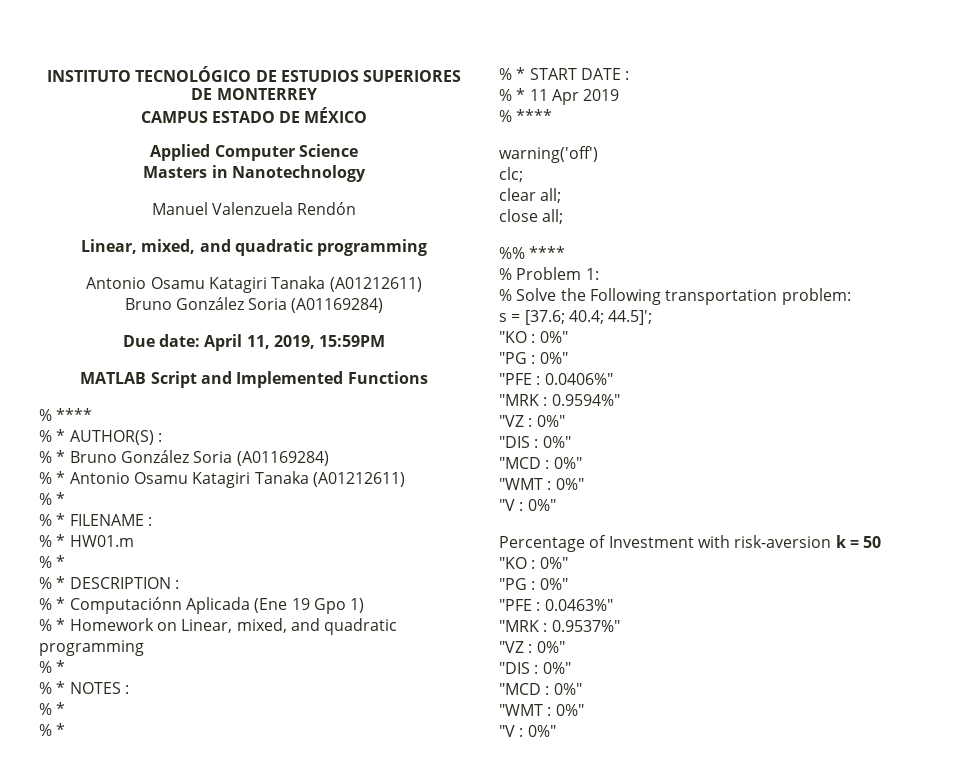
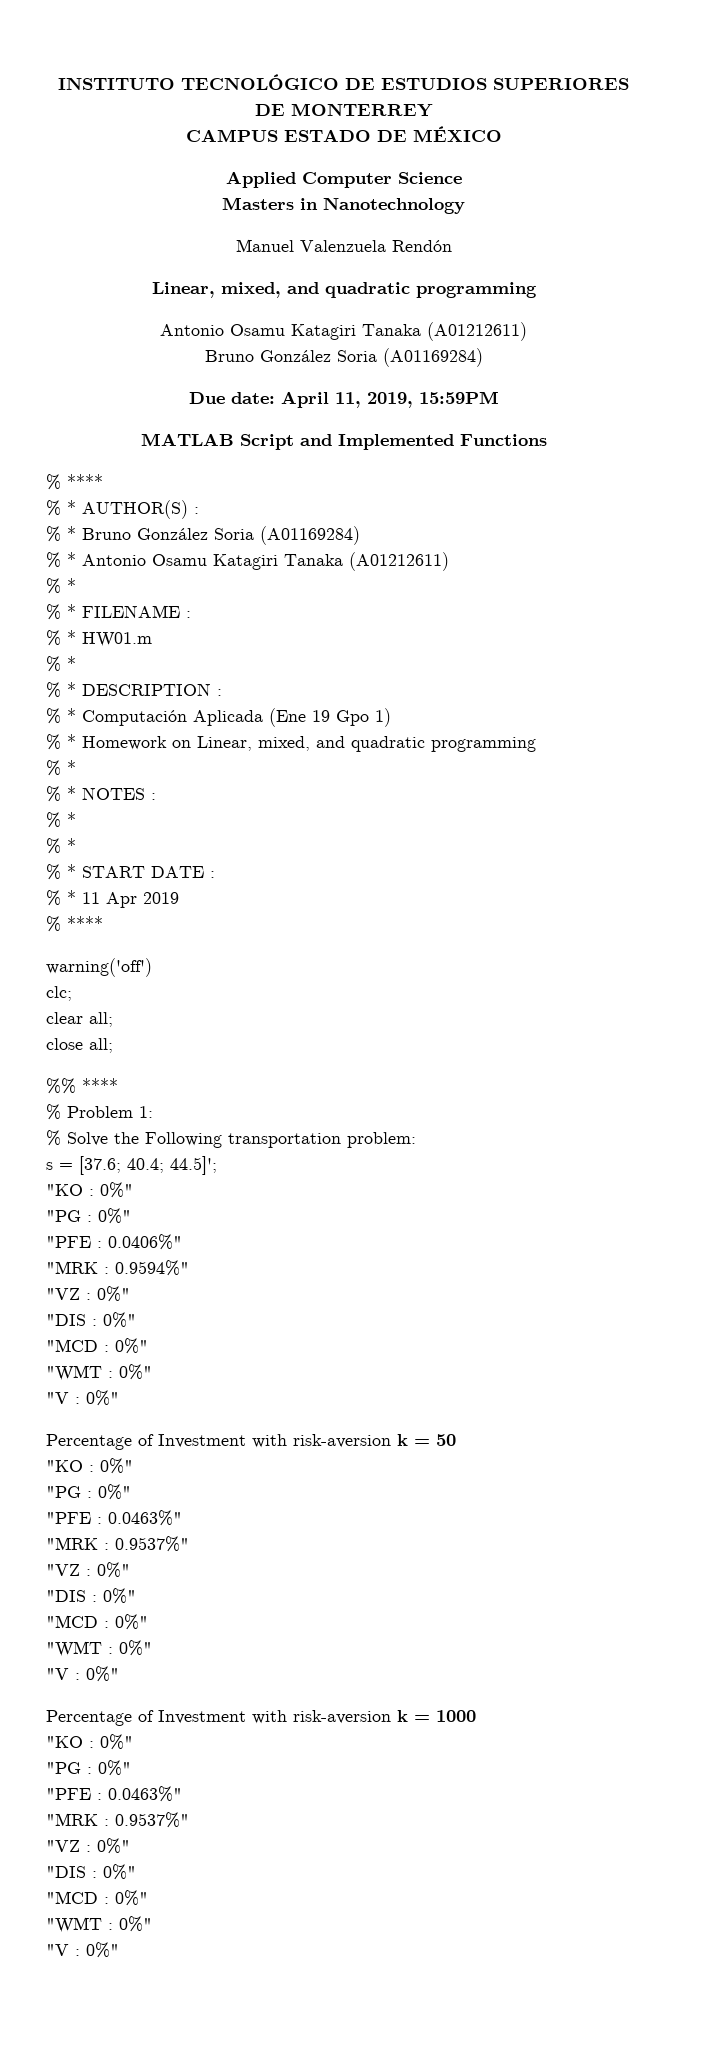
[69,597,182,614] Computaciónn -> [82,710,187,726] Computación
(556, 731) none -> [46,1710,476,1726] [46,1734,133,1750] [46,1760,131,1776] [46,1786,182,1802] [46,1812,189,1828] [46,1838,130,1854] [46,1864,136,1880] [46,1890,148,1906] [46,1916,152,1933] [46,1942,119,1958] // Percentage of Investment with risk-aversion k = 1000 // "KO : 0%" // "PG : 0%" // "PFE : 0.0463%" // "MRK : 0.9537%" // "VZ : 0%" // "DIS : 0%" // "MCD : 0%" // "WMT : 0%" // "V : 0%"

